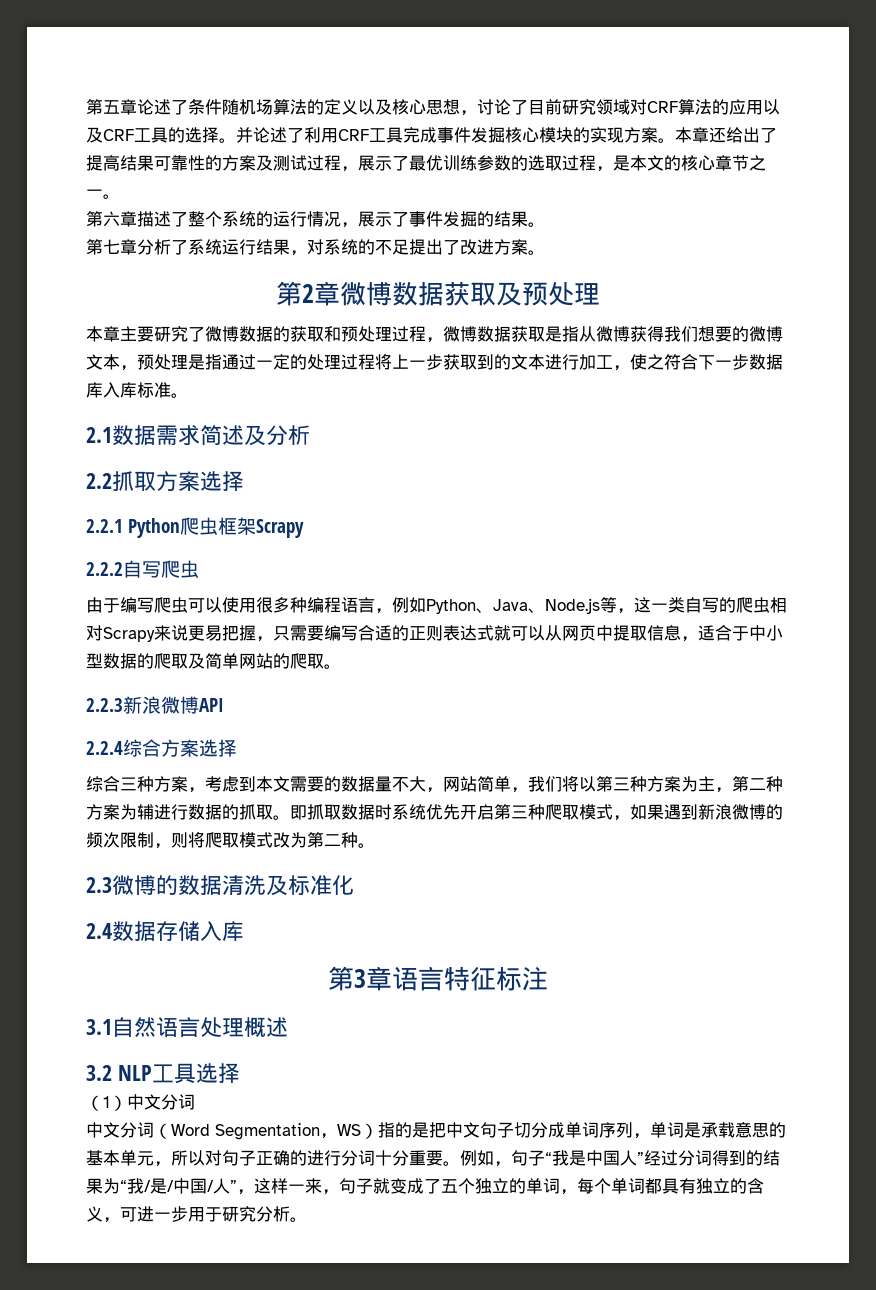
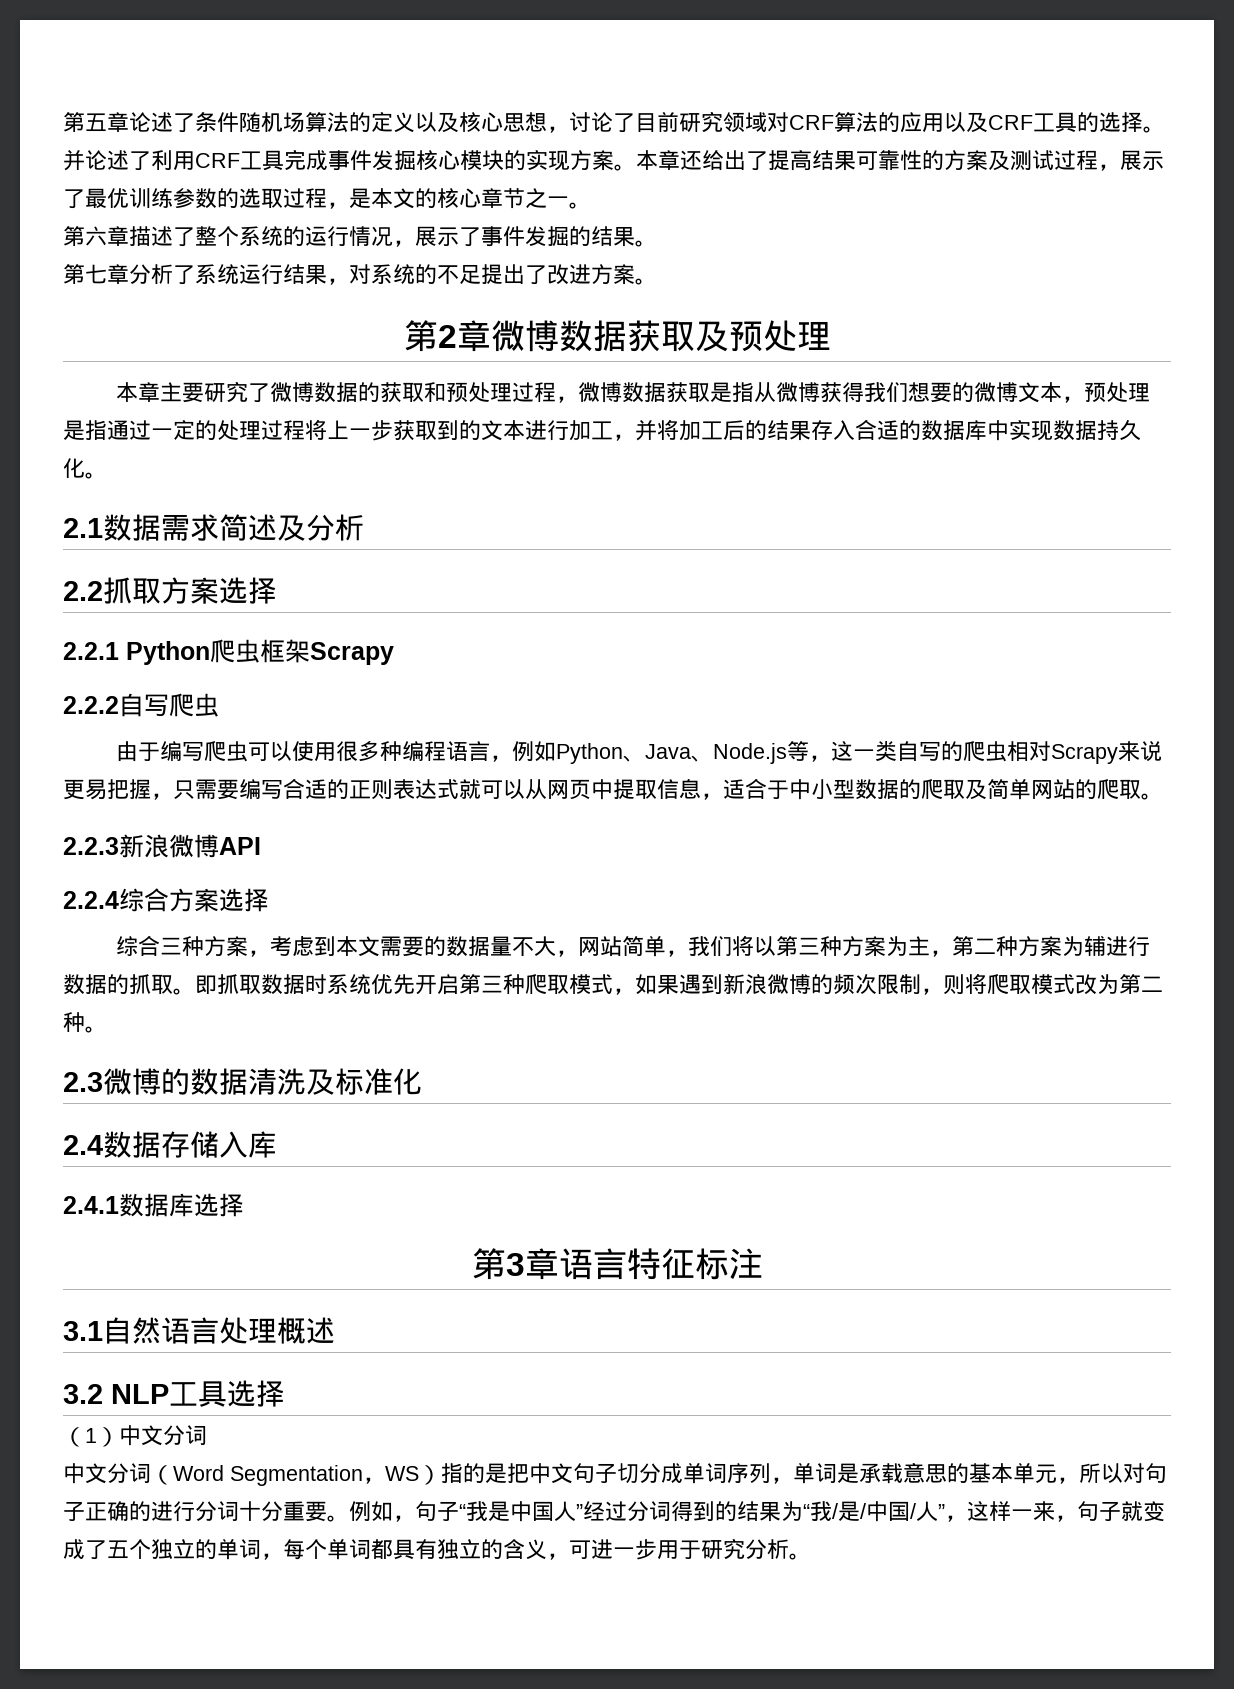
[630,354,783,370] [86,382,171,398] 使之符合下一步数据库入库标准 -> [635,419,1141,441] [63,458,85,478] 并将加工后的结果存入合适的数据库中实现数据持久化
(244, 931) none -> [63,1193,244,1217] // 2.4.1数据库选择

